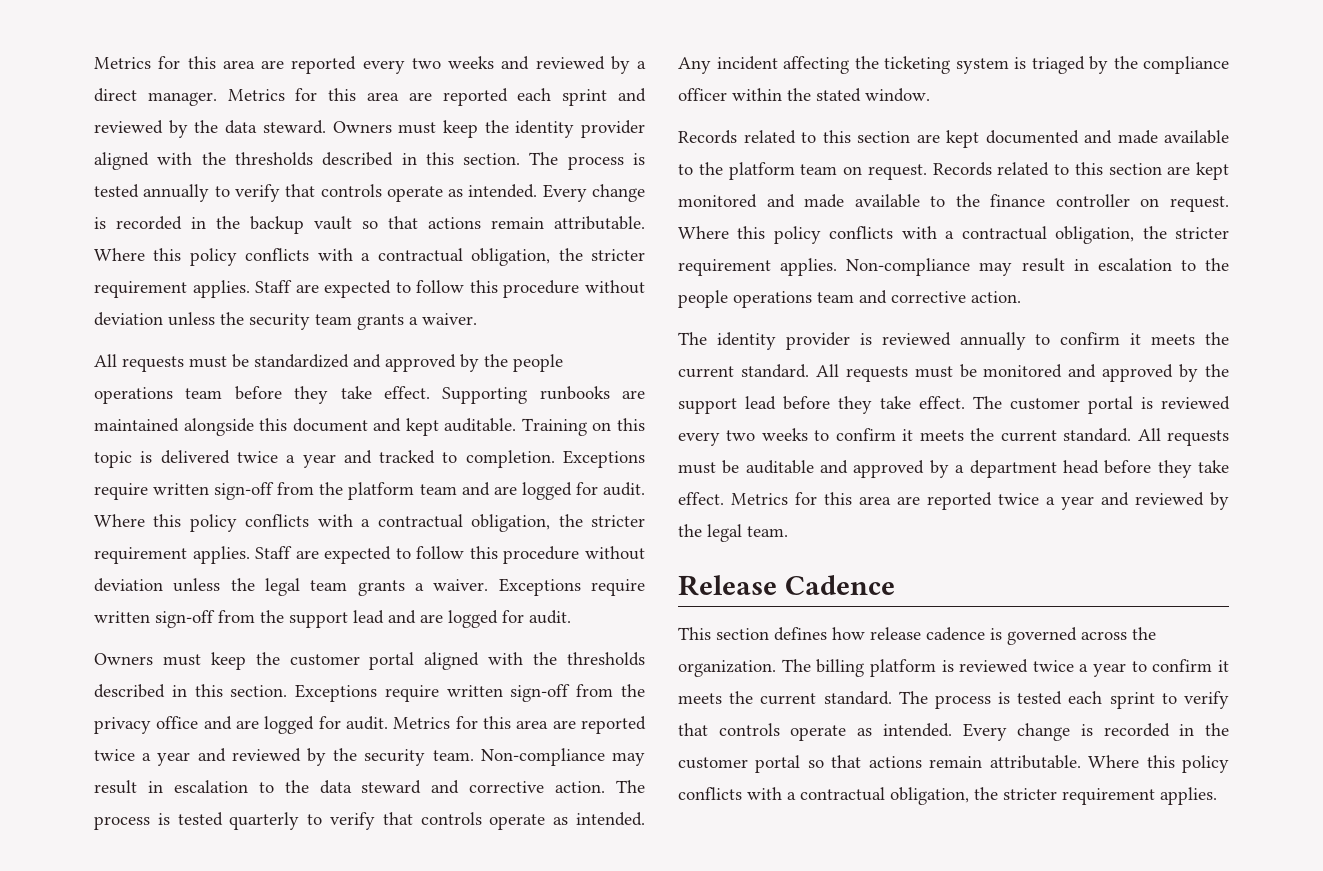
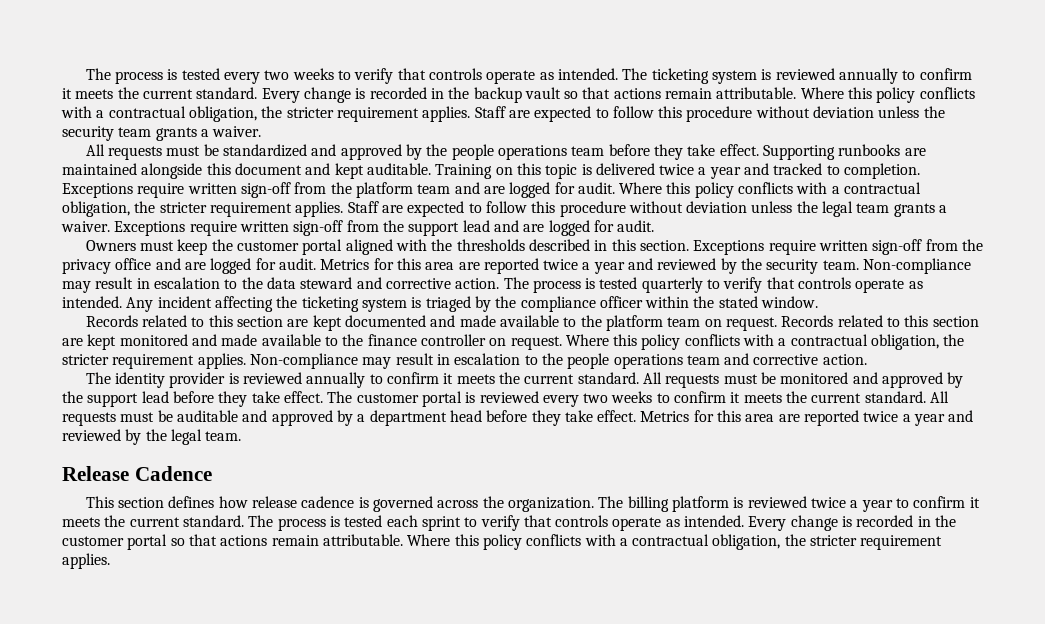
[94,56,646,74] [94,88,646,106] [94,120,645,138] [94,152,645,170] [94,184,538,202] Metrics for this area are reported every two weeks and reviewed by a direct manager. Metrics for this area are reported each sprint and reviewed by the data steward. Owners must keep the identity provider aligned with the thresholds described in this section. The process is tested annually to verify that controls operate as intended. -> [85,68,972,84] [62,87,258,99] The process is tested every two weeks to verify that controls operate as intended. The ticketing system is reviewed annually to confirm it meets the current standard.

